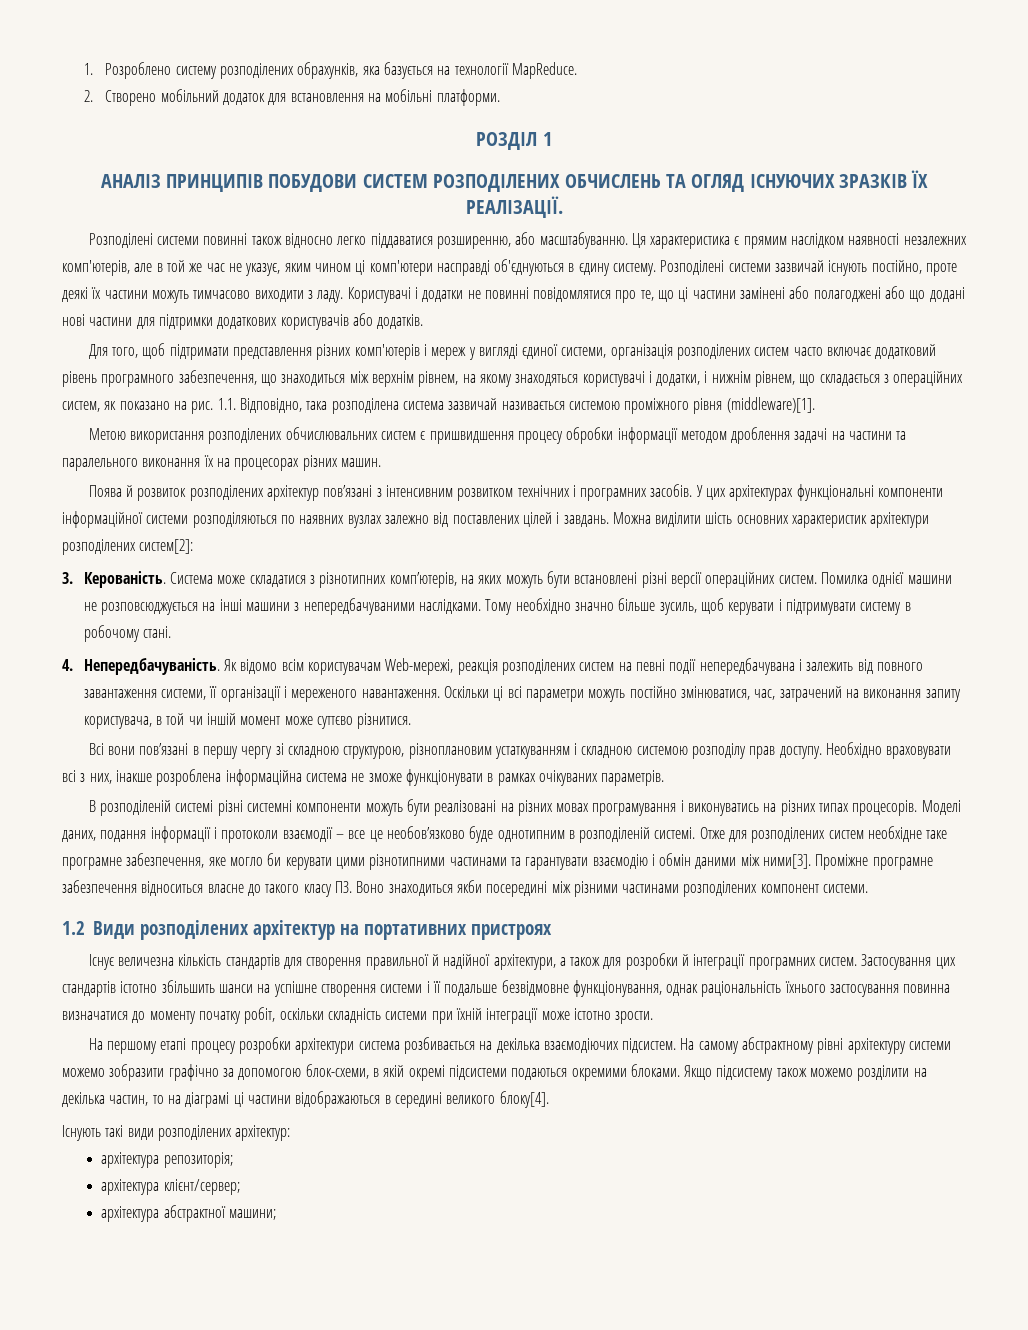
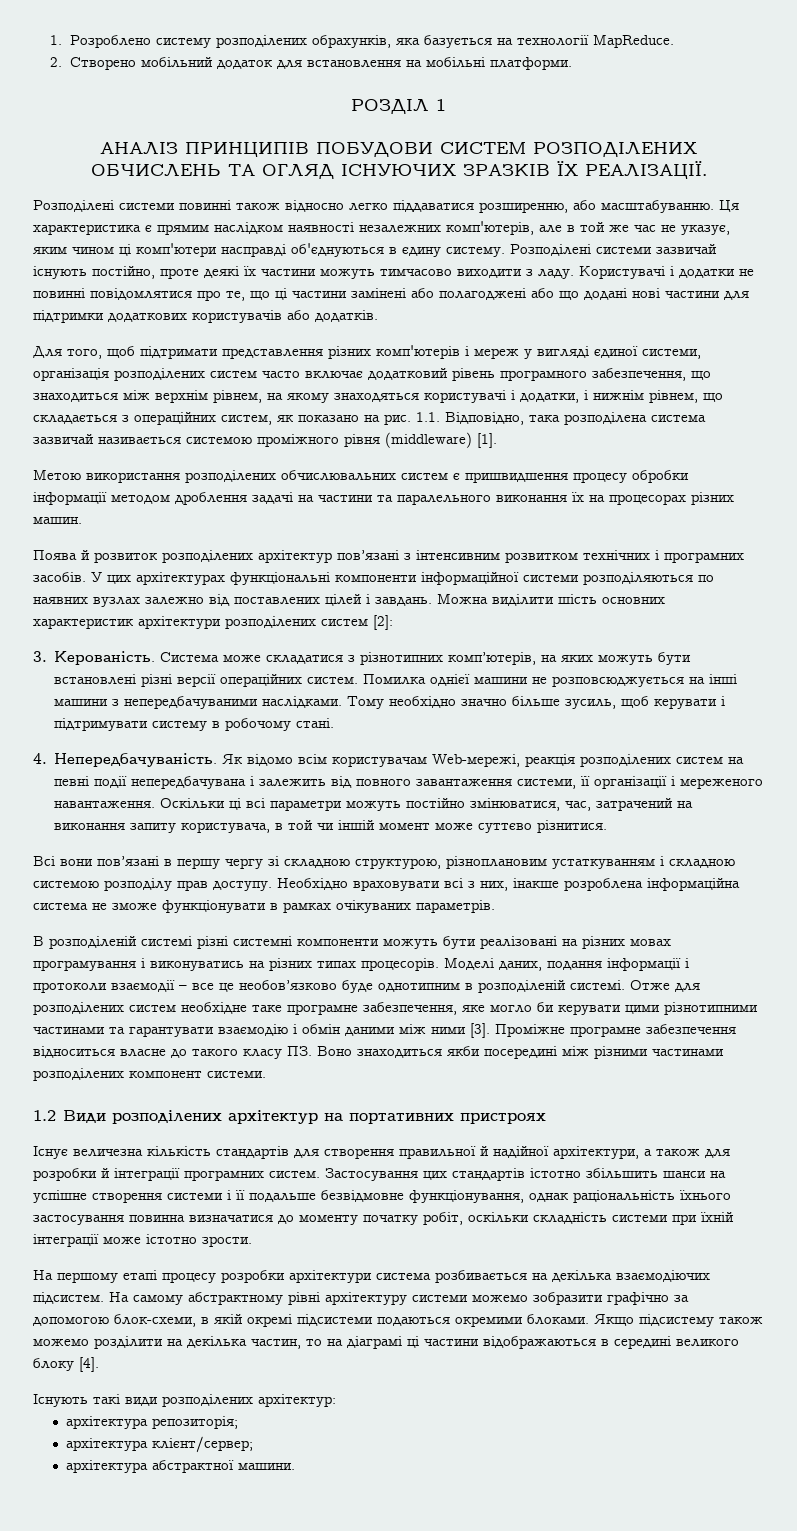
[726,397,815,413] (middleware)[1]. -> [385,432,497,448] (middleware) [1].
[139,539,194,554] систем[2]: -> [321,615,393,630] систем [2]:
[763,854,812,869] ними[3]. -> [431,1023,490,1038] ними [3].
[499,1091,549,1108] блоку[4]. -> [33,1357,99,1372] блоку [4].
[228,1209,276,1220] машини; -> [238,1463,296,1470] машини.

